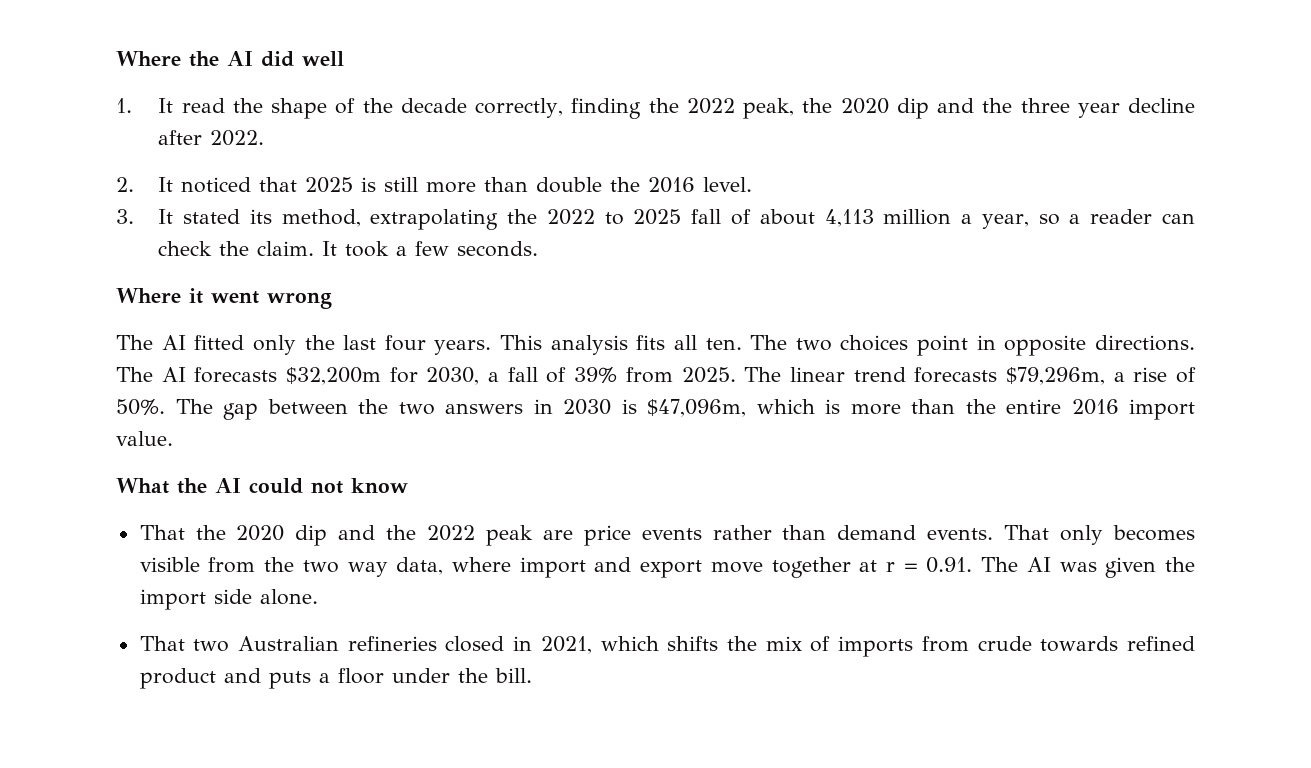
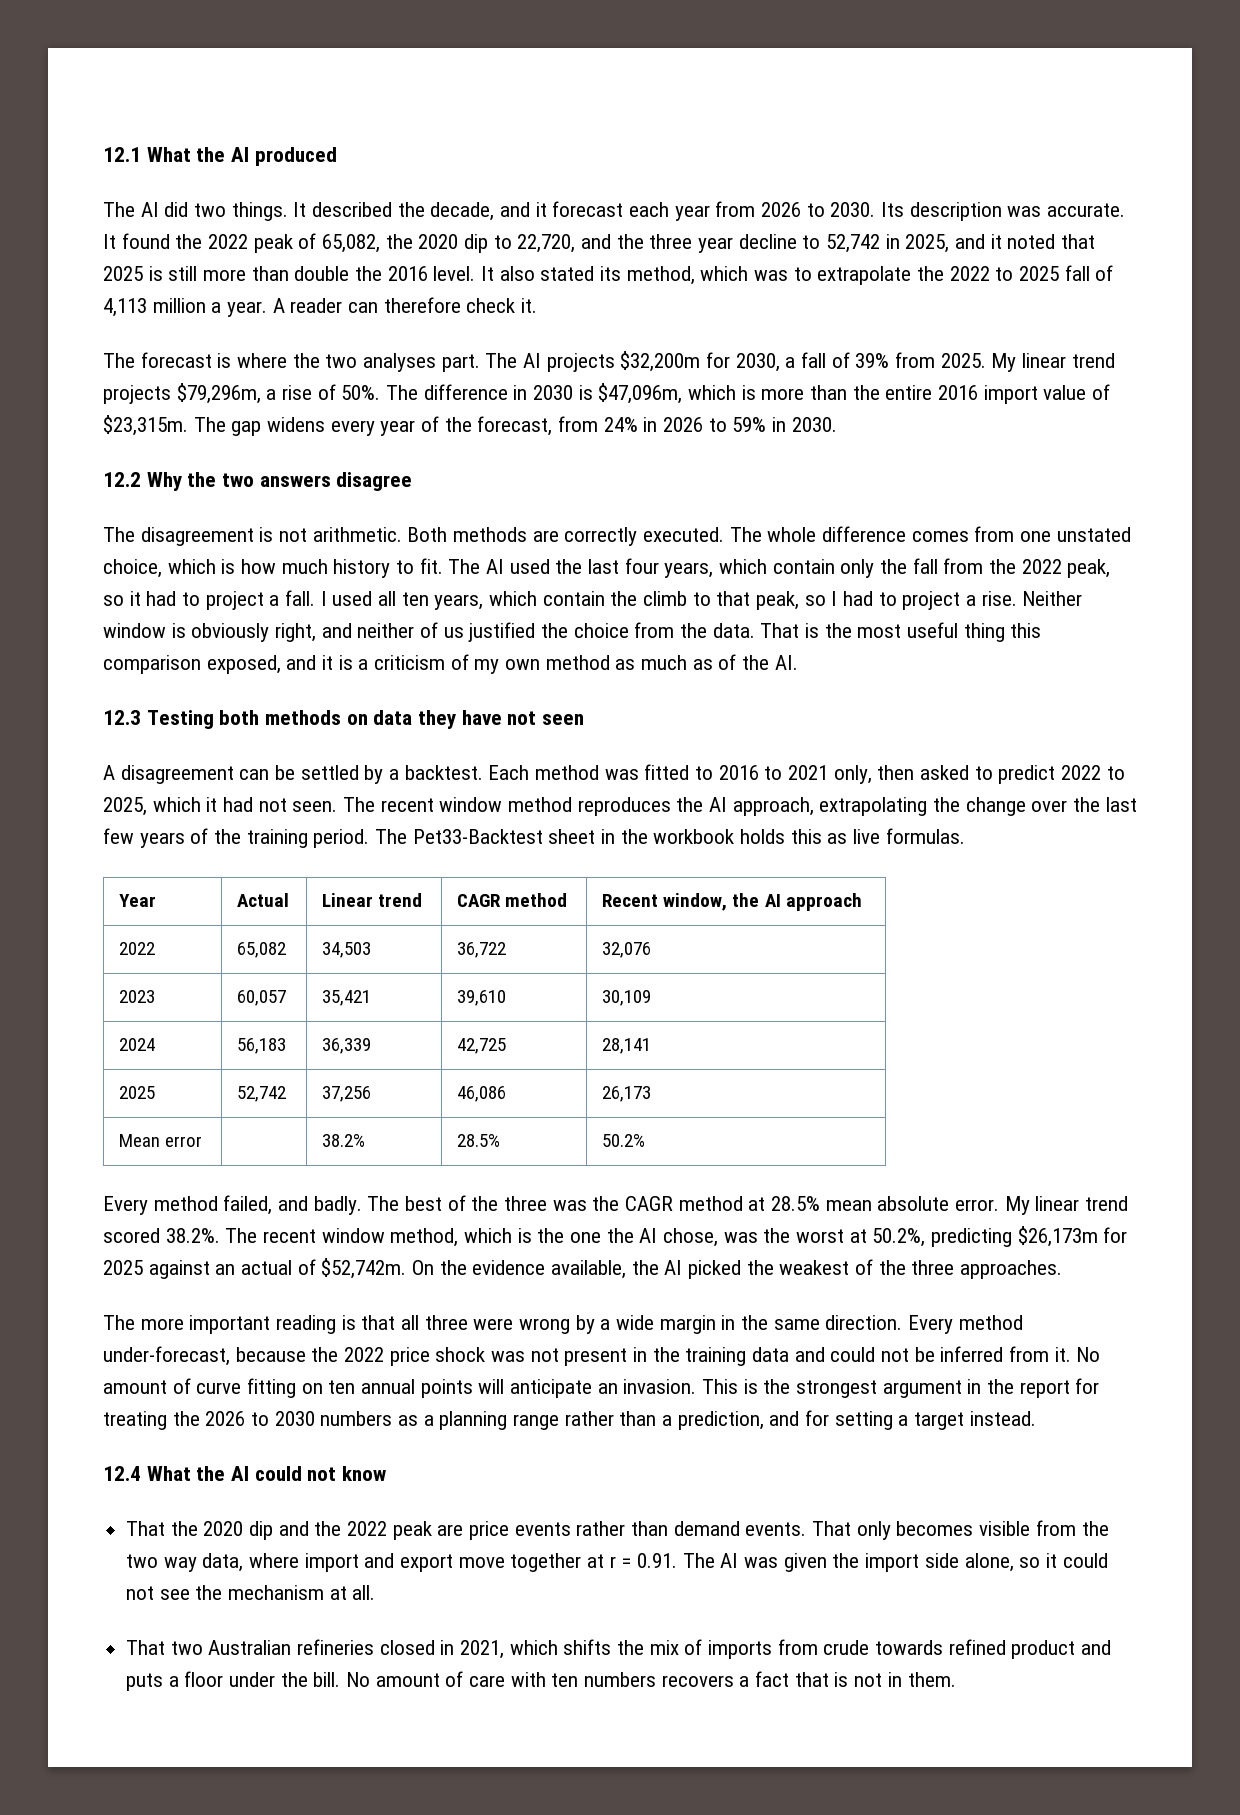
[116,51,344,67] [116,98,929,119] Where the AI did well // 1. It read the shape of the decade correctly, finding the 2022 peak, the 2020 dip -> [103,147,337,166] [103,201,1126,221] [103,233,576,253] 12.1 What the AI produced // The AI did two things. It described the decade, and it forecast each year from 2026 to 2030. Its description was accurate. It found the 2022 peak of 65,082, the 2020 dip to 22,720,
[158,130,265,146] [116,177,252,193] after 2022. // 2. It noticed -> [802,234,1056,253] to 52,742 in 2025, and it noted
[116,209,174,224] // 3. It -> [481,266,535,281] It also
[370,209,499,230] extrapolating -> [700,266,912,285] which was to extrapolate
[759,209,815,225] about -> (1114, 273) none
[981,209,1196,229] [158,241,539,257] [116,288,332,309] [116,335,1196,356] [116,367,278,383] year, so a reader can check the claim. It took a few seconds. // Where it went wrong // The AI fitted only the last four years. This analysis fits all ten. The two choices point in opposite directions. The AI forecasts -> [227,297,538,317] [103,352,615,372] year. A reader can therefore check it. // The forecast is where the two analyses part. The AI projects
[744,367,998,383] The linear trend forecasts -> [991,353,1115,372] [103,385,171,404] My linear trend projects
[223,399,523,420] gap between the two answers -> [423,384,508,400] difference
[116,431,173,446] value. // -> [1043,384,1111,400] [103,415,837,436] [103,472,413,491] [103,526,1131,546] [103,558,1111,578] [103,590,1083,610] [103,622,1042,642] [103,654,798,674] [103,710,585,729] [103,764,1125,784] [103,797,1137,816] [103,828,965,848] [119,894,157,907] [237,893,290,907] [322,893,423,907] [457,893,568,907] [602,893,862,911] [119,942,156,955] [237,942,287,958] [322,942,372,958] [457,942,507,958] [602,942,652,958] [119,990,156,1003] [237,990,287,1006] [322,990,372,1006] [457,990,507,1006] [602,990,652,1006] [119,1038,156,1051] [237,1038,287,1054] [322,1038,372,1054] [457,1038,507,1054] [602,1038,652,1054] [119,1086,156,1099] [237,1086,287,1102] [322,1086,372,1102] [457,1086,507,1102] [602,1086,652,1102] [119,1134,203,1147] [322,1134,366,1147] [457,1134,501,1147] [602,1134,646,1147] [103,1195,1129,1215] [103,1226,1128,1247] [103,1258,1063,1279] [103,1315,1023,1334] [103,1346,1101,1366] [103,1378,1100,1398] [103,1410,1036,1430] [103,1466,141,1481] value of $23,315m. The gap widens every year of the forecast, from 24% in 2026 to 59% in 2030. // 12.2 Why the two answers disagree // The disagreement is not arithmetic. Both methods are correctly executed. The whole difference comes from one unstated choice, which is how much history to fit. The AI used the last four years, which contain only the fall from the 2022 peak, so it had to project a fall. I used all ten years, which contain the climb to that peak, so I had to project a rise. Neither window is obviously right, and neither of us justified the choice from the data. That is the most useful thing this comparison exposed, and it is a criticism of my own method as much as of the AI. // 12.3 Testing both methods on data they have not seen // A disagreement can be settled by a backtest. Each method was fitted to 2016 to 2021 only, then asked to predict 2022 to 2025, which it had not seen. The recent window method reproduces the AI approach, extrapolating the change over the last few years of the training period. The Pet33-Backtest sheet in the workbook holds this as live formulas. // Year | Actual | Linear trend | CAGR method | Recent window, the AI approach // 2022 | 65,082 | 34,503 | 36,722 | 32,076 // 2023 | 60,057 | 35,421 | 39,610 | 30,109 // 2024 | 56,183 | 36,339 | 42,725 | 28,141 // 2025 | 52,742 | 37,256 | 46,086 | 26,173 // Mean error | | 38.2% | 28.5% | 50.2% // Every method failed, and badly. The best of the three was the CAGR method at 28.5% mean absolute error. My linear trend scored 38.2%. The recent window method, which is the one the AI chose, was the worst at 50.2%, predicting $26,173m for 2025 against an actual of $52,742m. On the evidence available, the AI picked the weakest of the three approaches. // The more important reading is that all three were wrong by a wide margin in the same direction. Every method under-forecast, because the 2022 price shock was not present in the training data and could not be inferred from it. No amount of curve fitting on ten annual points will anticipate an invasion. This is the strongest argument in the report for treating the 2026 to 2030 numbers as a planning range rather than a prediction, and for setting a target instead. // 12.4
[259,589,318,605] alone. -> [964,1553,1108,1572] [126,1585,376,1600] alone, so it could not see the mechanism at all.
(532, 675) none -> [346,1671,956,1687] No amount of care with ten numbers recovers a fact that is not in them.

